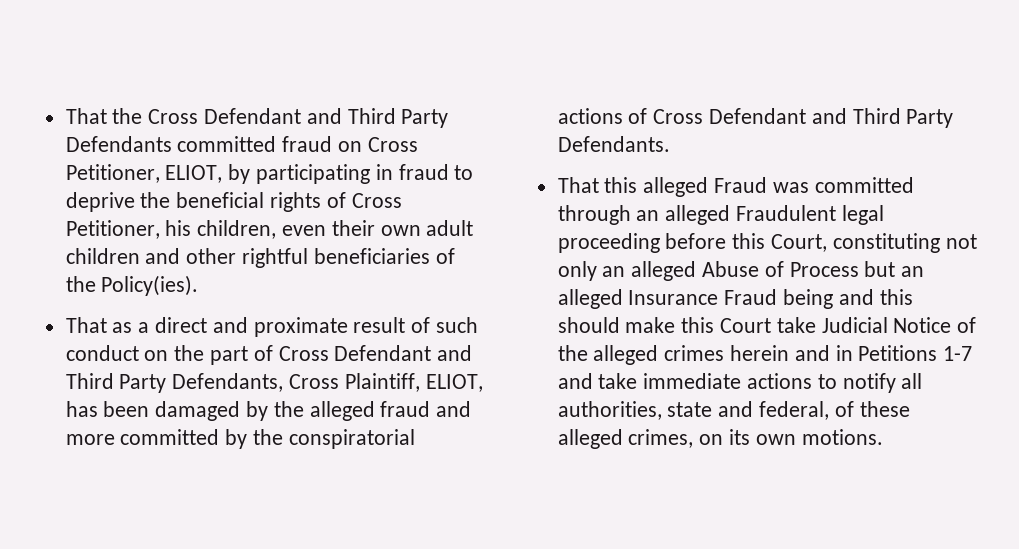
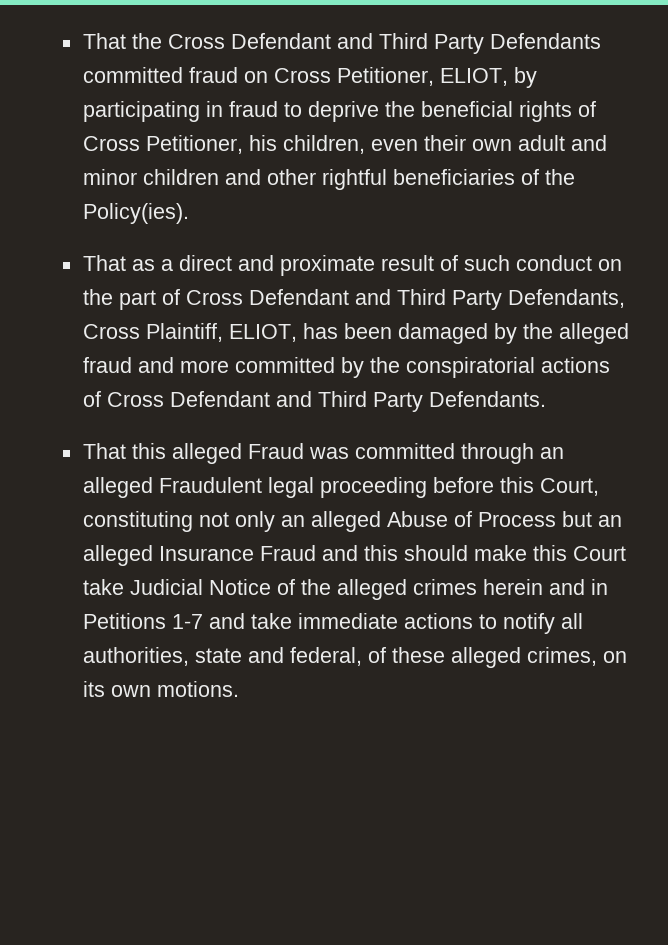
(474, 228) none -> [570,135,607,151] [82,169,137,185] and minor
[783,289,834,309] being -> (316, 553) none

